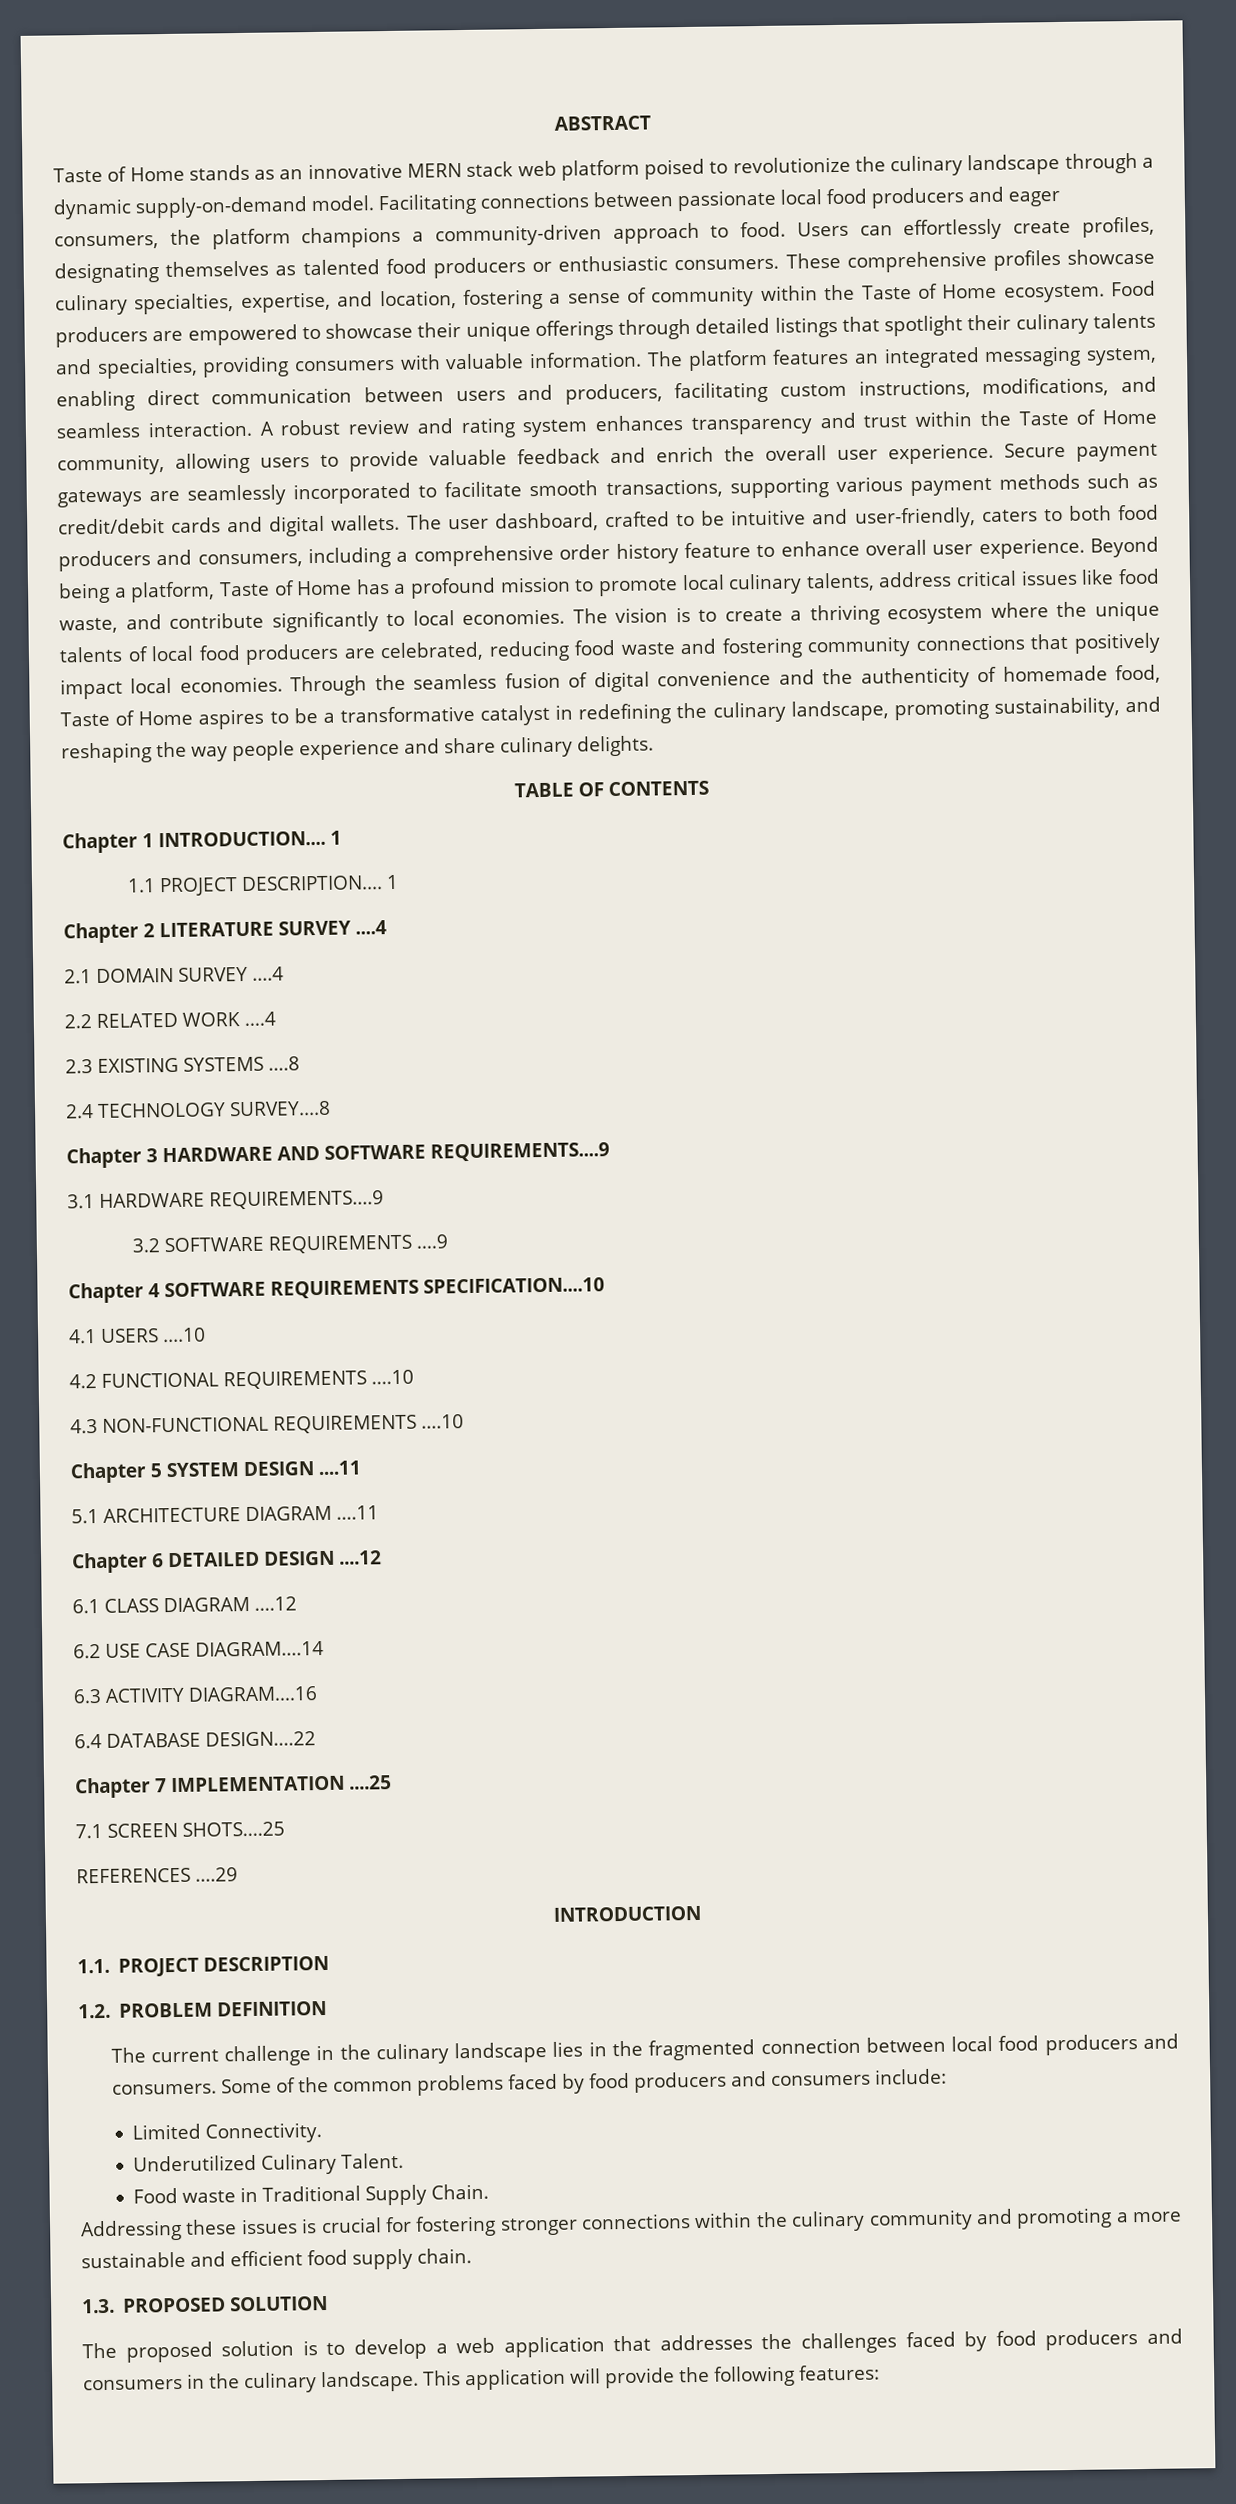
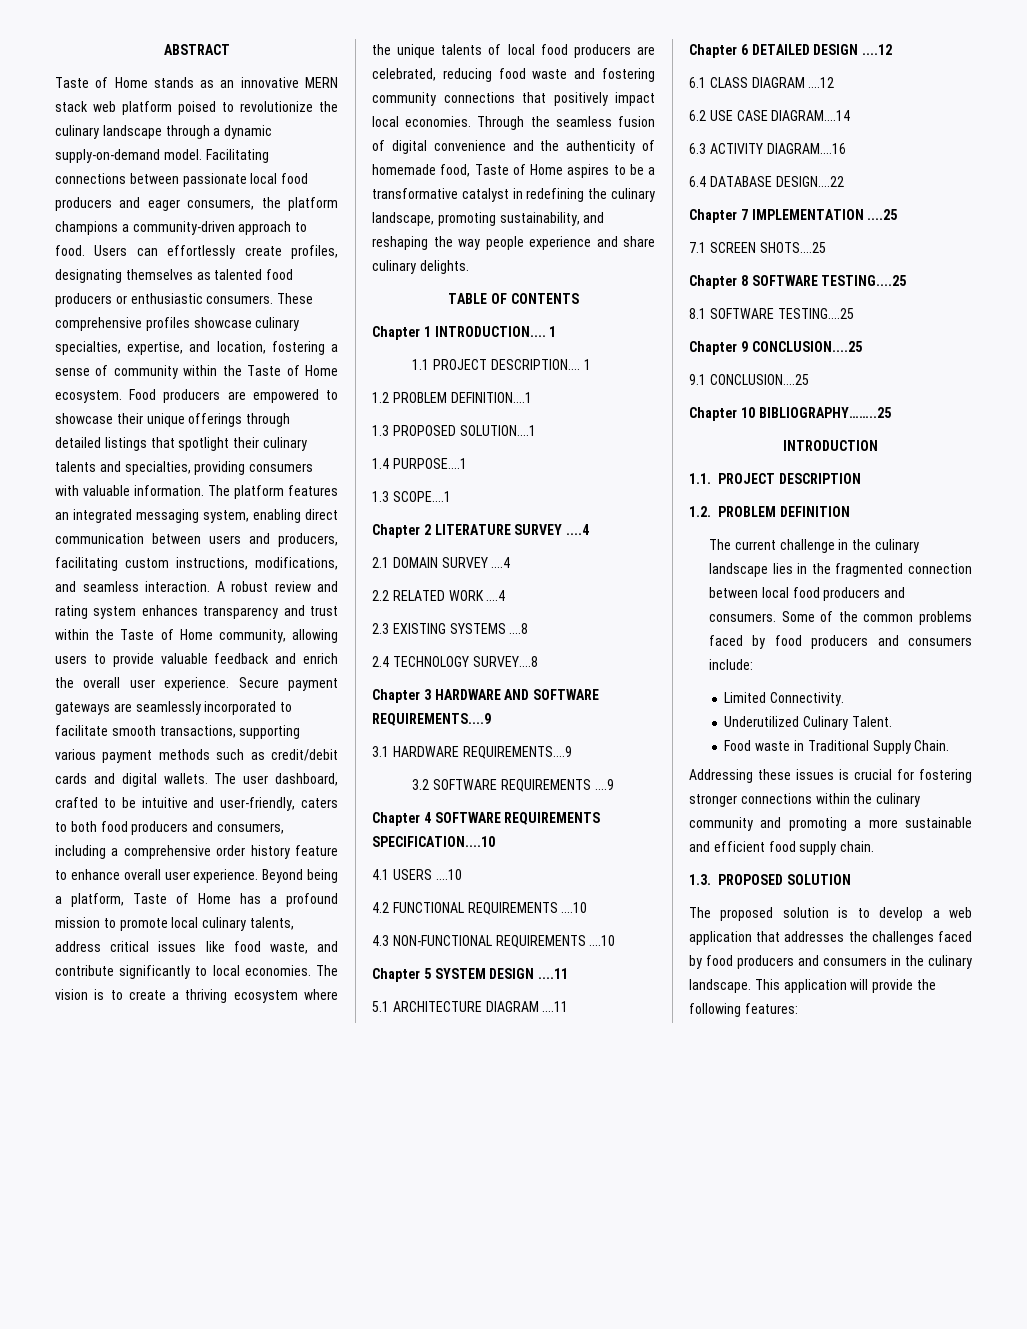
(400, 882) none -> [372,392,532,403] [372,425,536,436] [372,458,467,469] [372,491,451,502] // 1.2 PROBLEM DEFINITION....1 // 1.3 PROPOSED SOLUTION....1 // 1.4 PURPOSE....1 // 1.3 SCOPE....1
[76,1867,238,1884] REFERENCES ....29 -> [689,275,907,289] [689,308,854,319] [689,341,862,355] [689,374,809,385] [689,407,891,421] Chapter 8 SOFTWARE TESTING....25 // 8.1 SOFTWARE TESTING....25 // Chapter 9 CONCLUSION....25 // 9.1 CONCLUSION....25 // Chapter 10 BIBLIOGRAPHY……..25

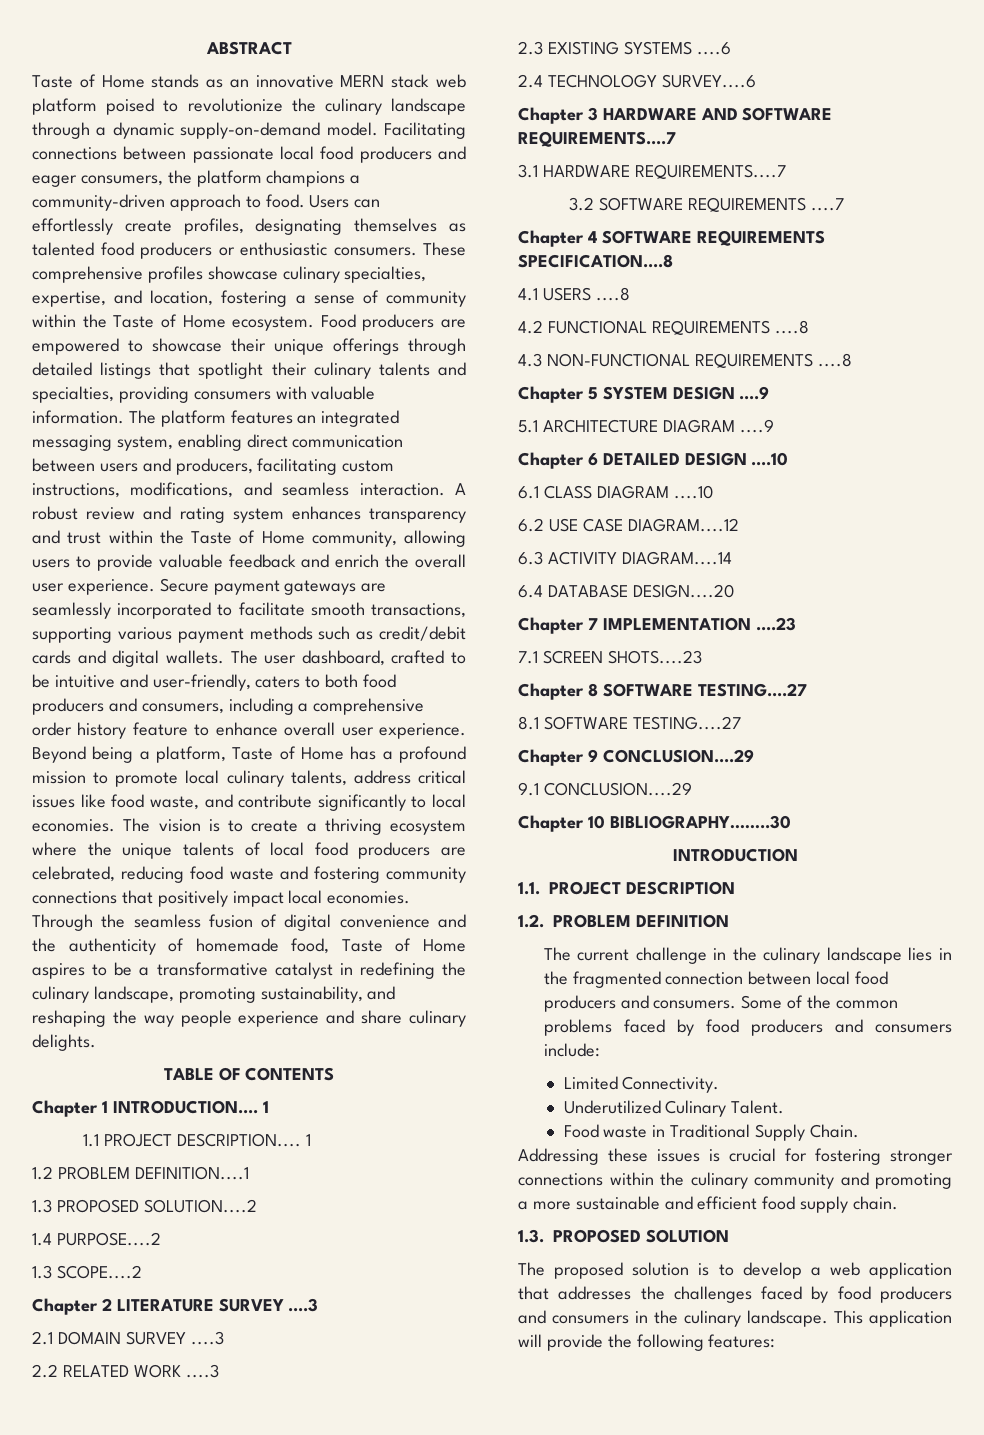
[459,425,536,436] SOLUTION....1 -> [143,1199,257,1213] SOLUTION....2
[392,458,467,469] [372,491,451,502] PURPOSE....1 // 1.3 SCOPE....1 -> [56,1232,161,1246] [32,1265,142,1279] PURPOSE....2 // 1.3 SCOPE....2
[566,524,590,535] ....4 -> [288,1298,319,1312] ....3
[491,557,511,568] ....4 -> [190,1331,224,1345] ....3
[486,590,506,601] ....4 -> [185,1364,219,1378] ....3
[509,623,529,634] ....8 -> [696,42,731,55] ....6
[472,656,538,667] SURVEY....8 -> [661,74,756,88] SURVEY....6
[372,713,491,726] REQUIREMENTS....9 -> [518,131,676,147] REQUIREMENTS....7
[462,746,572,759] REQUIREMENTS....9 -> [634,164,786,179] REQUIREMENTS....7
[594,779,614,790] ....9 -> [811,198,845,211] ....7
[372,836,495,847] SPECIFICATION....10 -> [518,254,673,268] SPECIFICATION....8
[435,869,462,880] ....10 -> [595,287,630,301] ....8
[561,902,588,913] ....10 -> [774,320,809,334] ....8
[589,935,616,946] ....10 -> [817,353,852,367] ....8
[538,968,569,979] ....11 -> [739,386,770,400] ....9
[542,1001,569,1012] ....11 -> [739,419,774,433] ....9
[862,44,893,55] ....12 -> [751,452,789,466] ....10
[808,77,835,88] ....12 -> [673,485,713,499] ....10
[771,110,851,121] DIAGRAM....14 -> [627,518,739,532] DIAGRAM....12
[766,143,846,154] DIAGRAM....16 -> [621,551,732,565] DIAGRAM....14
[775,176,844,187] DESIGN....22 -> [632,584,734,598] DESIGN....20
[867,209,898,220] ....25 -> [755,617,796,631] ....23
[759,242,826,253] SHOTS....25 -> [607,650,702,664] SHOTS....23
[821,275,907,286] TESTING....25 -> [697,683,807,697] TESTING....27
[777,308,854,319] TESTING....25 -> [632,716,741,730] TESTING....27
[751,341,862,352] CONCLUSION....25 -> [602,749,754,763] CONCLUSION....29
[709,374,809,385] CONCLUSION....25 -> [543,782,692,796] CONCLUSION....29
[758,407,891,418] BIBLIOGRAPHY……..25 -> [609,815,791,829] BIBLIOGRAPHY……..30

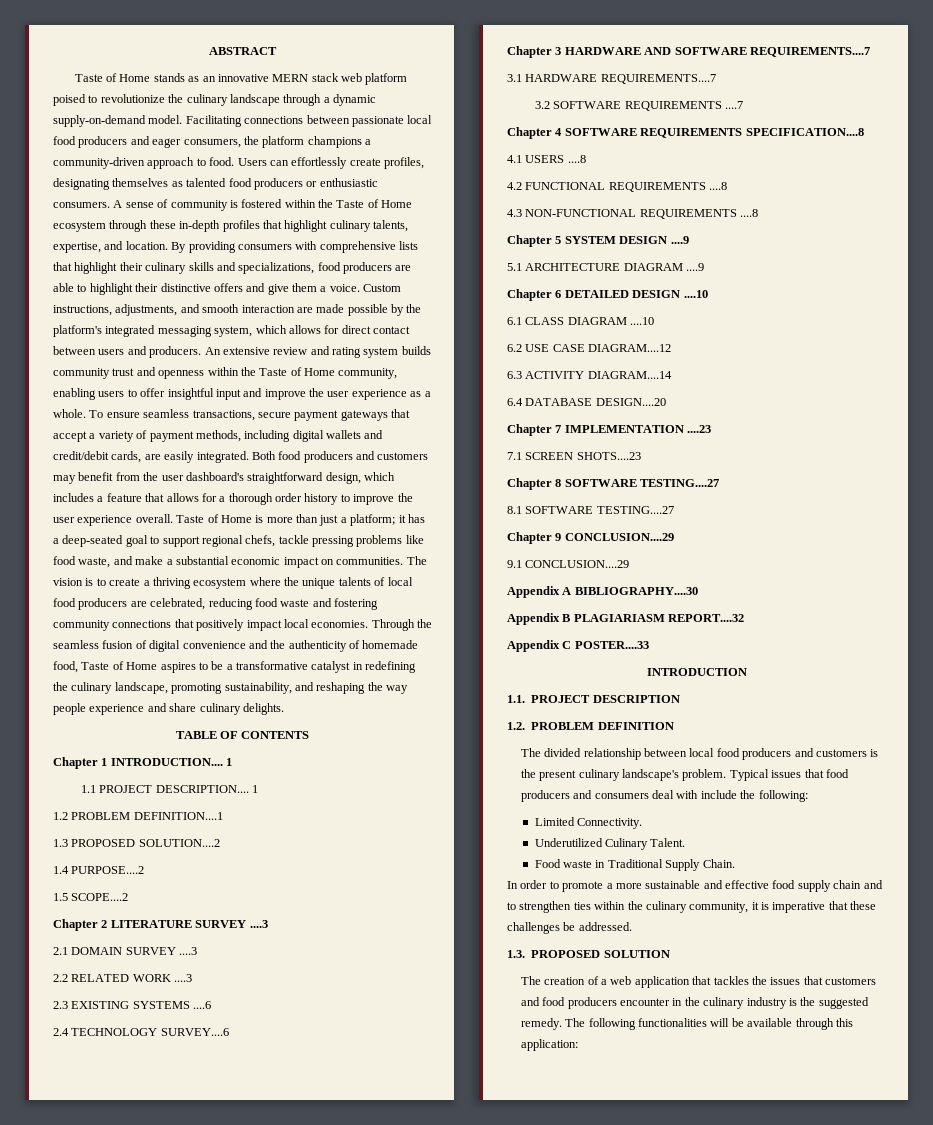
[423,242,466,256] [32,266,427,283] [32,290,306,307] These comprehensive profiles showcase culinary specialties, expertise, and location, fostering a -> [113,200,123,208] A
[32,314,466,331] [32,338,466,355] [32,362,467,379] [32,386,376,403] [32,410,400,427] [32,434,404,451] [32,458,395,475] [32,482,466,498] [32,506,467,523] [32,530,102,544] within the Taste of Home ecosystem. Food producers are empowered to showcase their unique offerings through detailed listings that spotlight their culinary talents and specialties, providing consumers with valuable information. The platform features an integrated messaging system, enabling direct communication between users and producers, facilitating custom instructions, modifications, and seamless interaction. A robust review and rating system enhances transparency and trust -> [229,199,413,208] [53,220,408,232] [53,241,418,253] [53,262,412,274] [53,283,402,295] [53,304,422,316] [53,325,410,337] [53,346,431,358] [53,367,205,379] is fostered within the Taste of Home ecosystem through these in-depth profiles that highlight culinary talents, expertise, and location. By providing consumers with comprehensive lists that highlight their culinary skills and specializations, food producers are able to highlight their distinctive offers and give them a voice. Custom instructions, adjustments, and smooth interaction are made possible by the platform's integrated messaging system, which allows for direct contact between users and producers. An extensive review and rating system builds community trust and openness
[404,530,466,547] allowing -> [53,388,96,400] enabling
[96,554,466,571] [32,578,387,595] [32,602,466,619] [32,626,466,643] [32,650,466,667] [32,674,397,691] [32,698,425,715] [32,722,467,739] [32,746,466,763] [32,770,467,787] [32,794,466,811] [32,819,115,832] provide valuable feedback and enrich the overall user experience. Secure payment gateways are seamlessly incorporated to facilitate smooth transactions, supporting various payment methods such as credit/debit cards and digital wallets. The user dashboard, crafted to be intuitive and user-friendly, caters to both food producers and consumers, including a comprehensive order history feature to enhance overall user experience. Beyond being a platform, Taste of Home has a profound mission to promote local culinary talents, address critical issues like food waste, and contribute significantly to local economies. -> [140,388,431,400] [53,409,410,421] [53,430,384,442] [53,451,429,463] [53,472,395,484] [53,493,413,505] [53,514,425,526] [53,535,424,547] [53,556,404,568] offer insightful input and improve the user experience as a whole. To ensure seamless transactions, secure payment gateways that accept a variety of payment methods, including digital wallets and credit/debit cards, are easily integrated. Both food producers and customers may benefit from the user dashboard's straightforward design, which includes a feature that allows for a thorough order history to improve the user experience overall. Taste of Home is more than just a platform; it has a deep-seated goal to support regional chefs, tackle pressing problems like food waste, and make a substantial economic impact on communities.
[32,1265,52,1279] 1.3 -> [53,893,68,901] 1.5
[518,815,791,832] Chapter 10 BIBLIOGRAPHY……..30 -> [507,586,698,598] [507,613,745,625] [507,640,649,652] Appendix A BIBLIOGRAPHY....30 // Appendix B PLAGIARIASM REPORT....32 // Appendix C POSTER....33
[577,947,952,964] [543,971,744,988] current challenge in the culinary landscape lies in the fragmented connection -> [544,748,641,760] divided relationship
[653,995,898,1009] [543,1019,952,1036] [543,1043,600,1057] consumers. Some of the common problems faced by food producers and consumers include: -> [815,749,879,757] [520,769,849,781] [520,790,808,802] customers is the present culinary landscape's problem. Typical issues that food producers and consumers deal with include the following:
[518,1148,953,1165] [518,1172,952,1189] Addressing these issues is crucial for fostering stronger connections within the culinary community and promoting -> [507,880,604,892] In order to promote
[697,1196,758,1210] efficient -> [725,880,769,889] effective
[853,1196,899,1210] [518,1229,729,1243] [518,1262,952,1279] [518,1286,952,1303] [518,1310,952,1327] [518,1334,776,1351] chain. // 1.3. PROPOSED SOLUTION // The proposed solution is to develop a web application that addresses the challenges faced by food producers and consumers in the culinary landscape. This application will provide the following features: -> [833,880,883,889] [507,901,877,913] [507,922,632,934] [507,950,670,958] [520,976,877,988] [520,997,869,1009] [520,1018,853,1030] [520,1039,578,1051] chain and to strengthen ties within the culinary community, it is imperative that these challenges be addressed. // 1.3. PROPOSED SOLUTION // The creation of a web application that tackles the issues that customers and food producers encounter in the culinary industry is the suggested remedy. The following functionalities will be available through this application:

